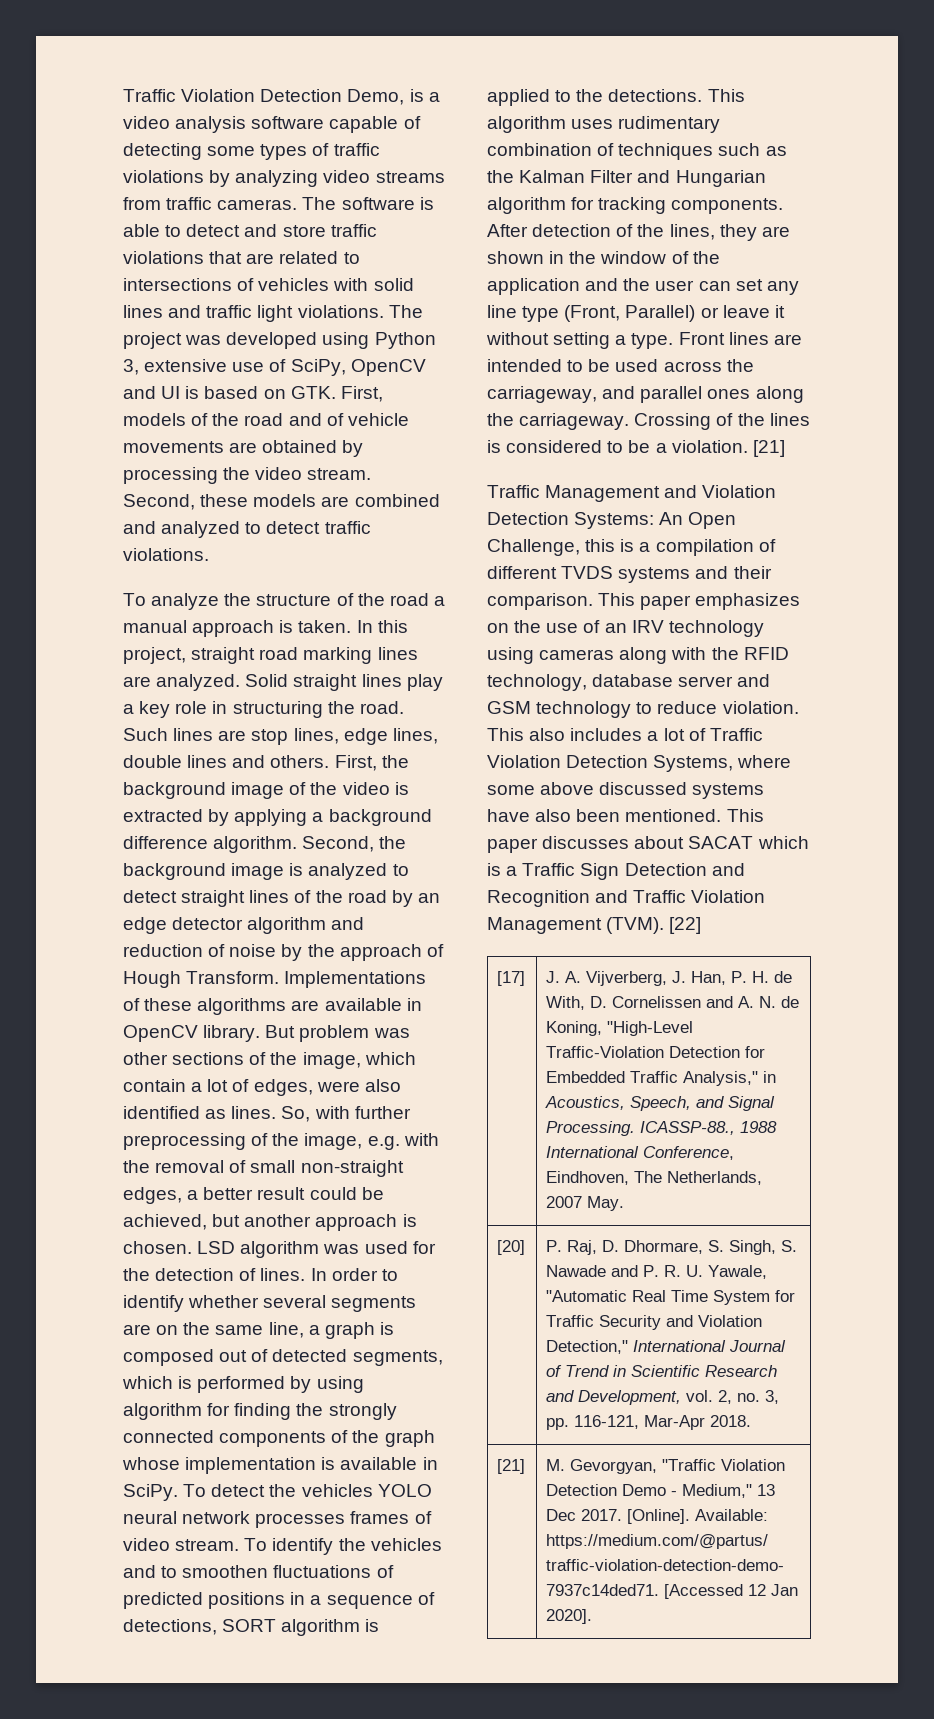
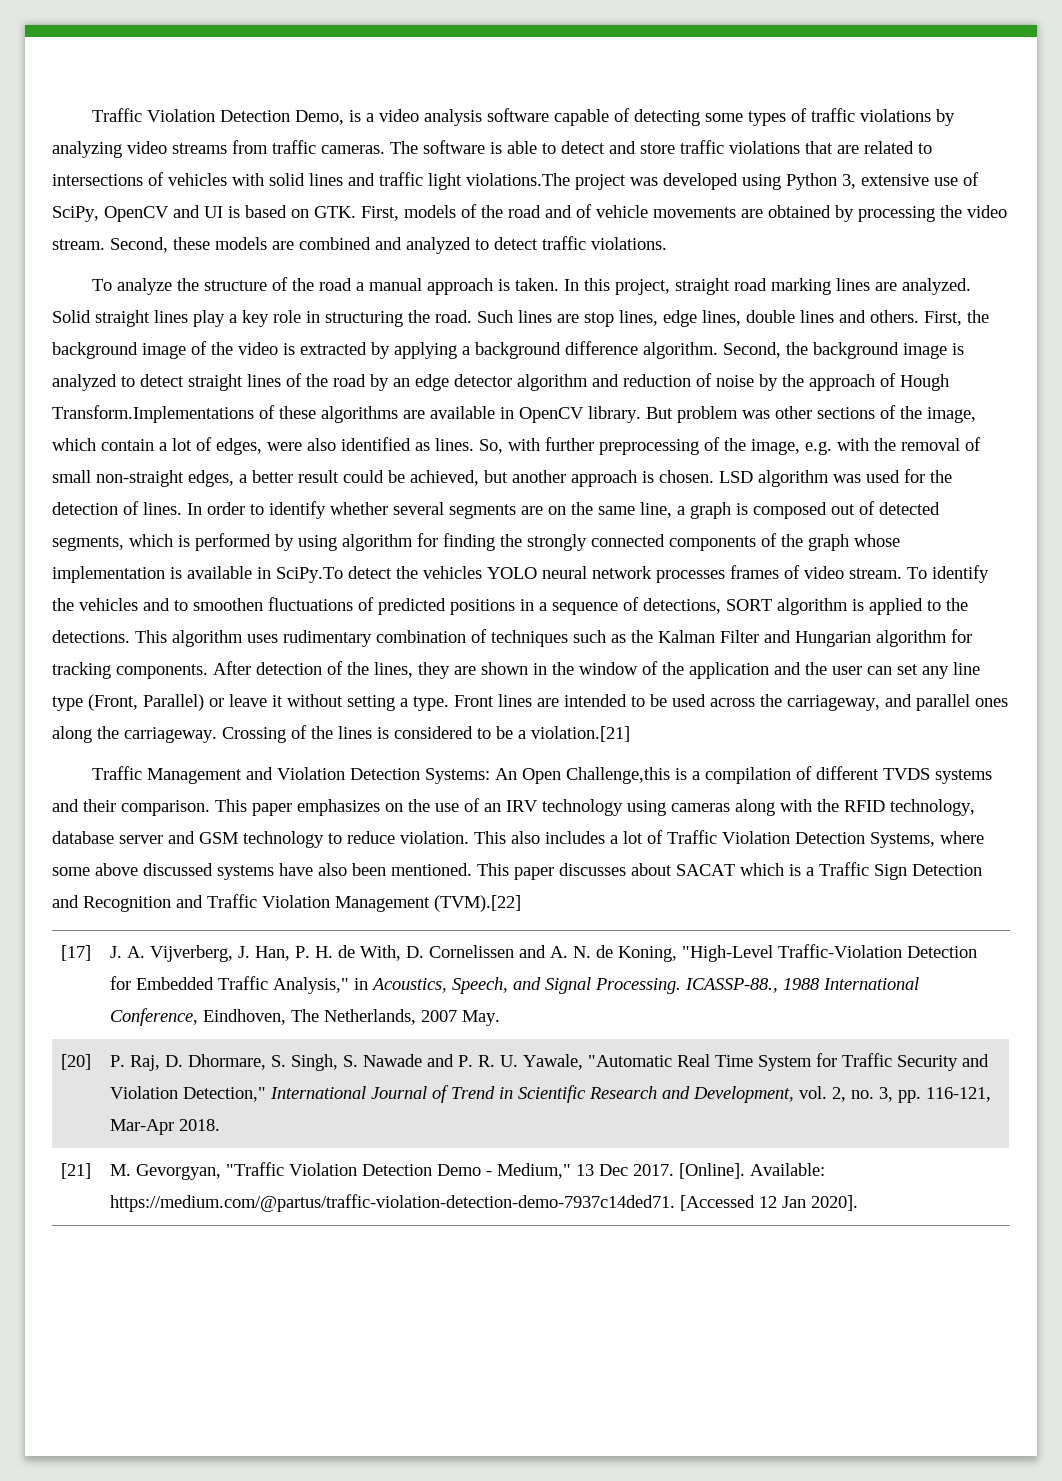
[297,305,423,318] violations. The -> [466,173,570,186] violations.The
[186,971,427,988] Transform. Implementations -> [52,405,254,423] Transform.Implementations
[123,1484,207,1501] SciPy. To -> [276,567,343,583] SciPy.To
[671,440,785,457] violation. [21] -> [531,726,630,742] violation.[21]
[487,539,616,556] Challenge, this -> [566,767,671,784] Challenge,this
[606,917,702,934] (TVM). [22] -> [434,895,521,912] (TVM).[22]

